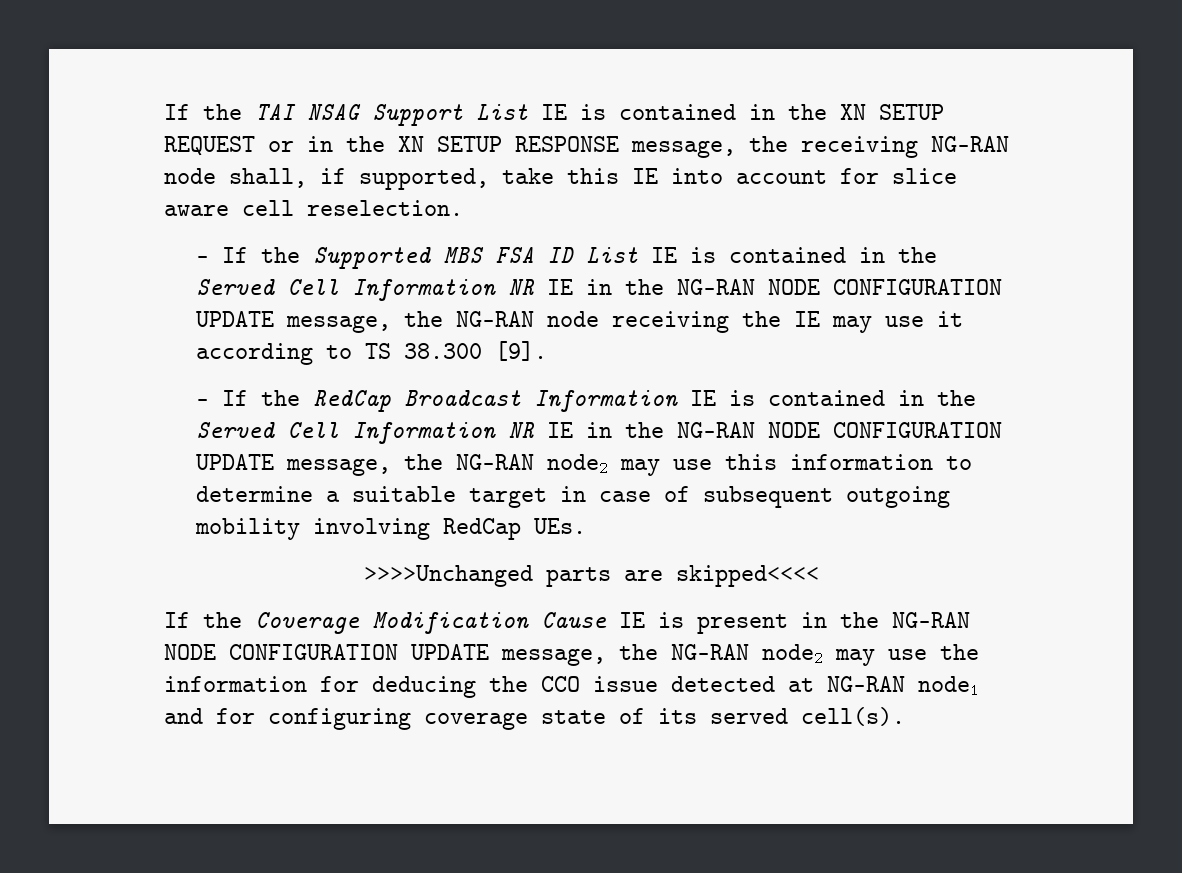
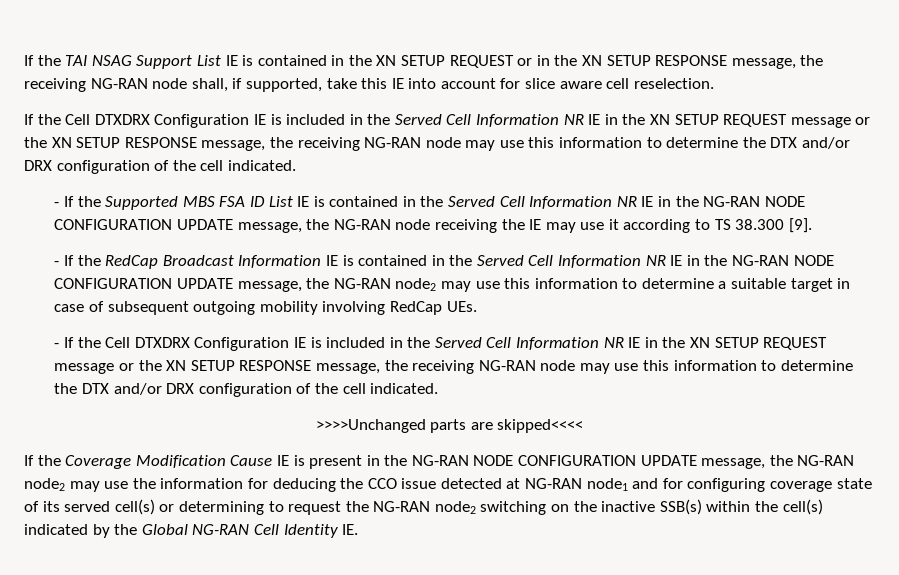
(463, 208) none -> [24,114,871,128] [24,137,851,151] [24,160,296,174] // If the Cell DTXDRX Configuration IE is included in the Served Cell Information NR IE in the XN SETUP REQUEST message or the XN SETUP RESPONSE message, the receiving NG-RAN node may use this information to determine the DTX and/or DRX configuration of the cell indicated.
(587, 526) none -> [54,337,828,351] [54,360,853,374] [54,383,439,397] // - If the Cell DTXDRX Configuration IE is included in the Served Cell Information NR IE in the XN SETUP REQUEST message or the XN SETUP RESPONSE message, the receiving NG-RAN node may use this information to determine the DTX and/or DRX configuration of the cell indicated.
[801,707,905,726] cell(s). -> [114,499,823,515] [24,524,359,538] cell(s) or determining to request the NG-RAN node2 switching on the inactive SSB(s) within the cell(s) indicated by the Global NG-RAN Cell Identity IE.

